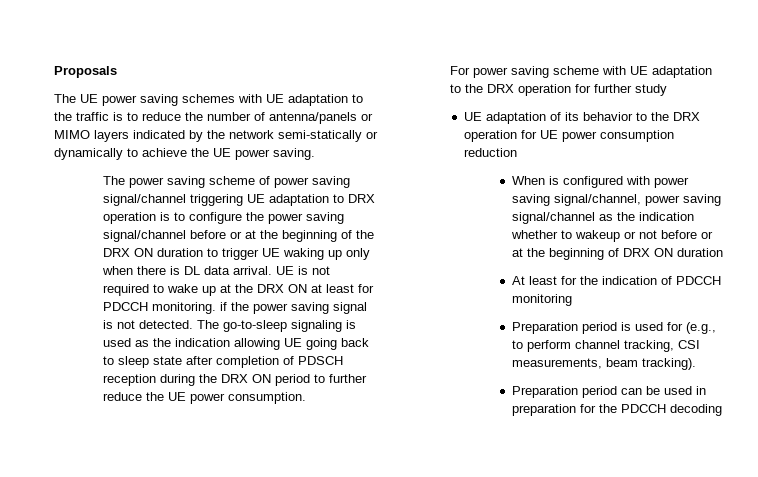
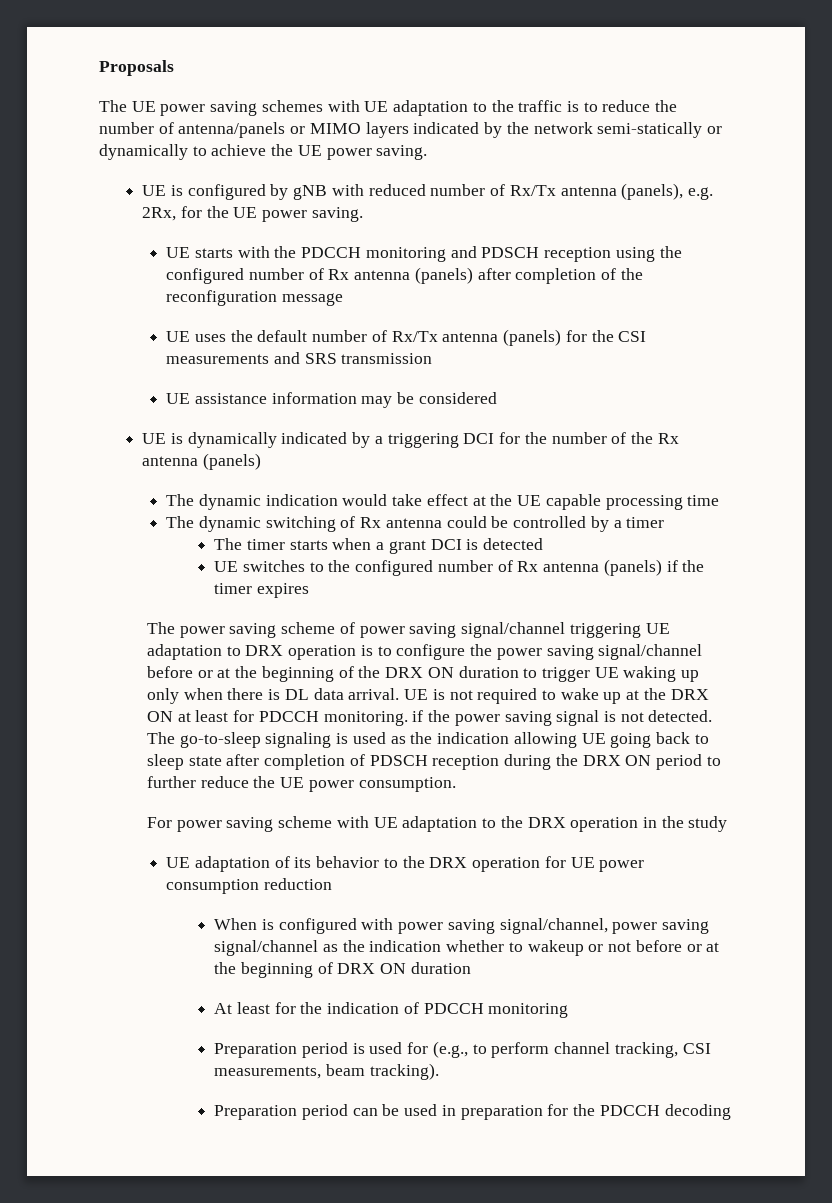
(315, 154) none -> [142,183,713,200] [142,206,363,222] [166,246,682,262] [166,267,643,284] [166,290,343,306] [166,329,647,346] [166,352,433,364] [166,392,497,408] [142,432,679,448] [142,453,261,470] [166,494,720,510] [166,516,665,532] [214,538,544,554] [214,559,705,576] [214,583,310,598] // UE is configured by gNB with reduced number of Rx/Tx antenna (panels), e.g. 2Rx, for the UE power saving. // UE starts with the PDCCH monitoring and PDSCH reception using the configured number of Rx antenna (panels) after completion of the reconfiguration message // UE uses the default number of Rx/Tx antenna (panels) for the CSI measurements and SRS transmission // UE assistance information may be considered // UE is dynamically indicated by a triggering DCI for the number of the Rx antenna (panels) // The dynamic indication would take effect at the UE capable processing time // The dynamic switching of Rx antenna could be controlled by a timer // The timer starts when a grant DCI is detected // UE switches to the configured number of Rx antenna (panels) if the timer expires
[574,84,632,93] for further -> [642,816,684,828] in the

